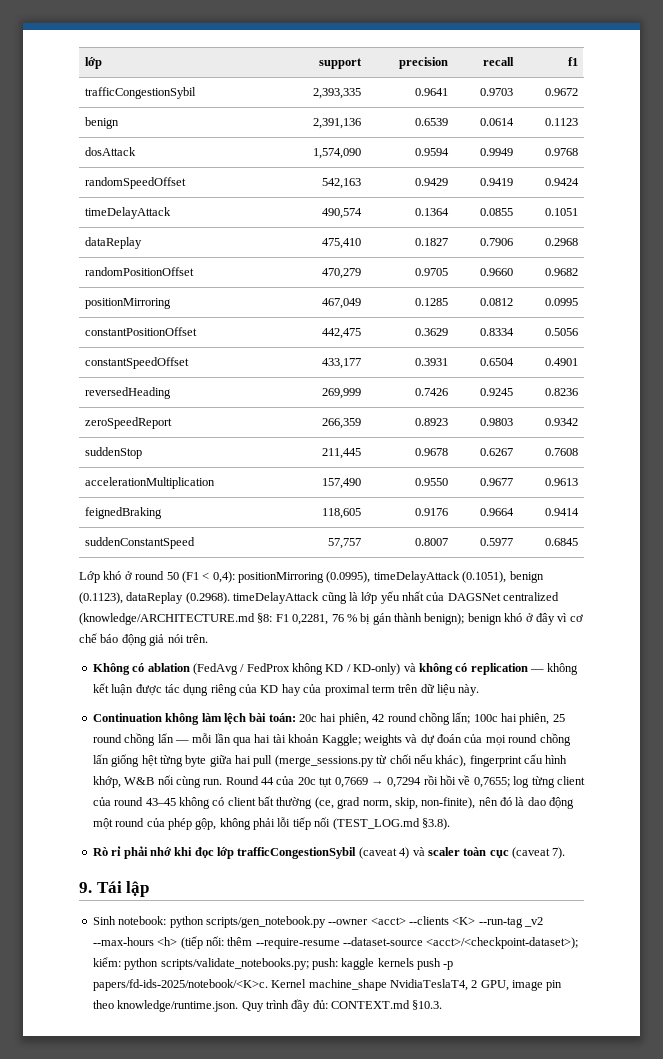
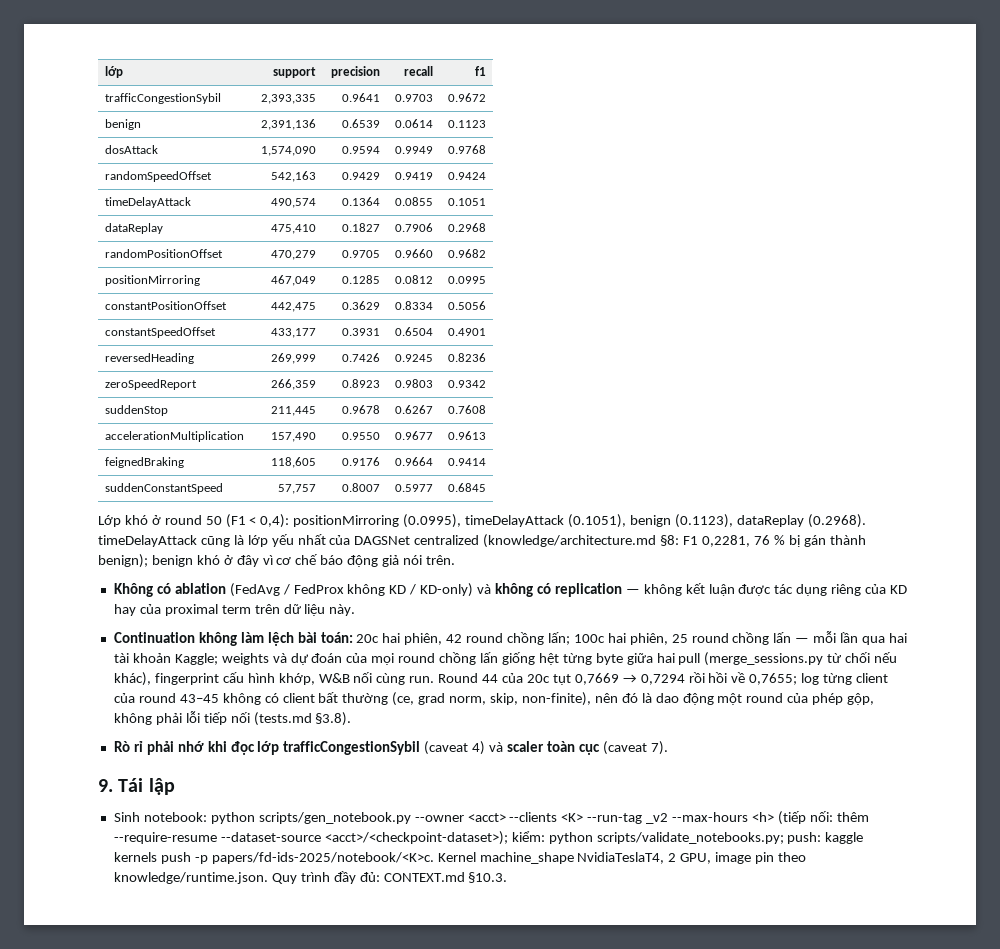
[79,613,255,625] (knowledge/ARCHITECTURE.md -> [483,534,657,548] (knowledge/architecture.md
[332,818,420,830] (TEST_LOG.md -> [253,712,312,726] (tests.md

